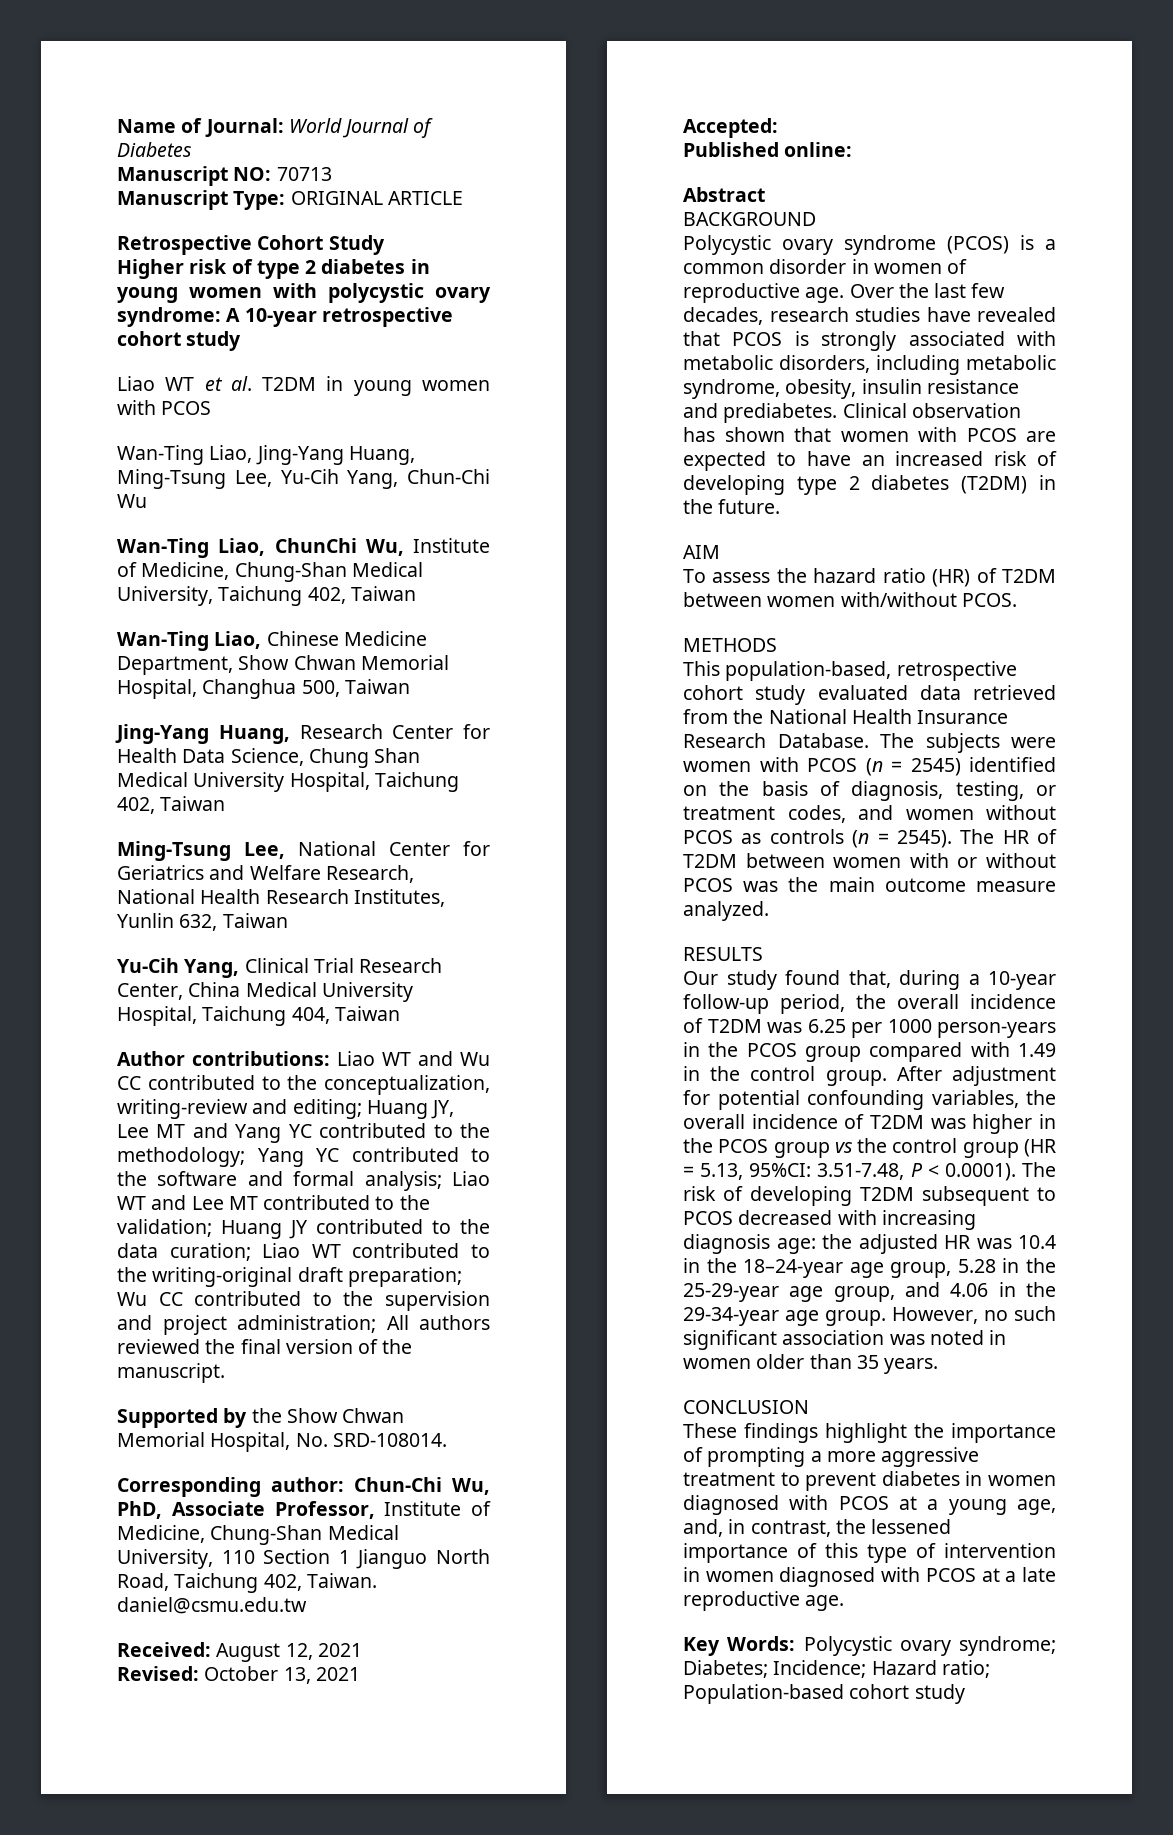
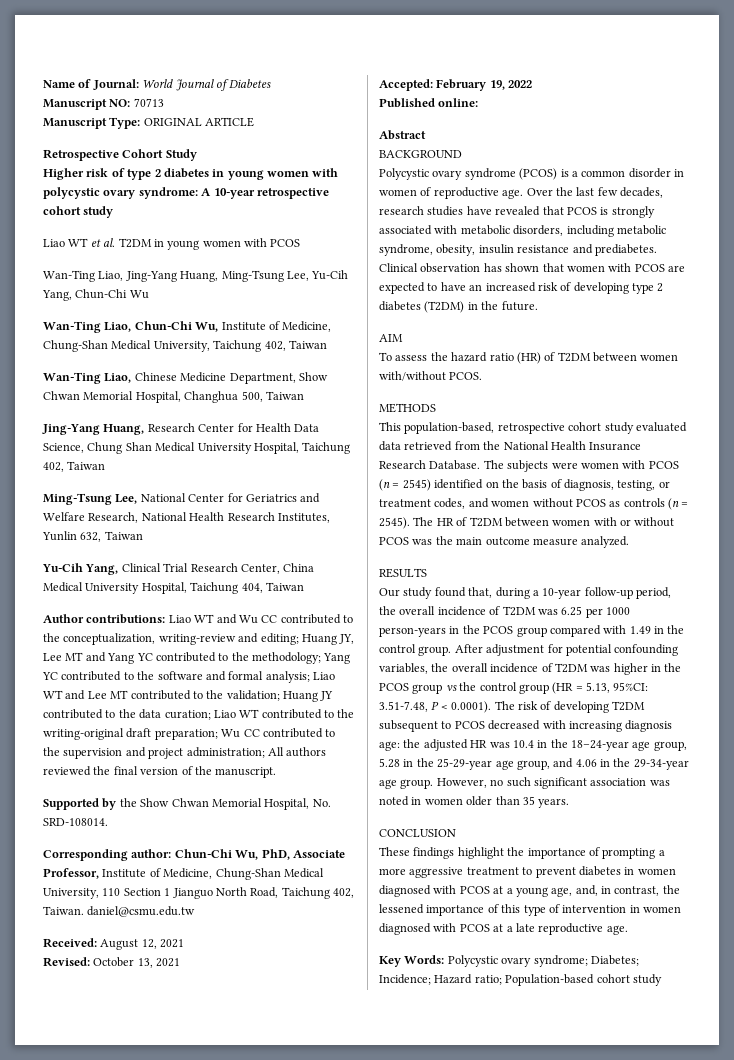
[274,538,357,553] ChunChi -> [134,321,192,330] Chun-Chi
(778, 128) none -> [436,79,533,91] February 19, 2022

